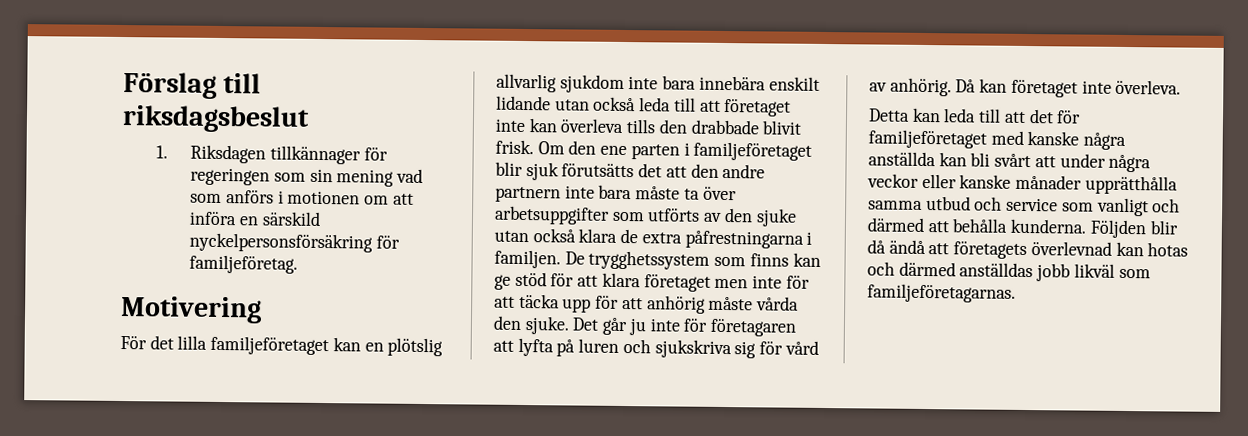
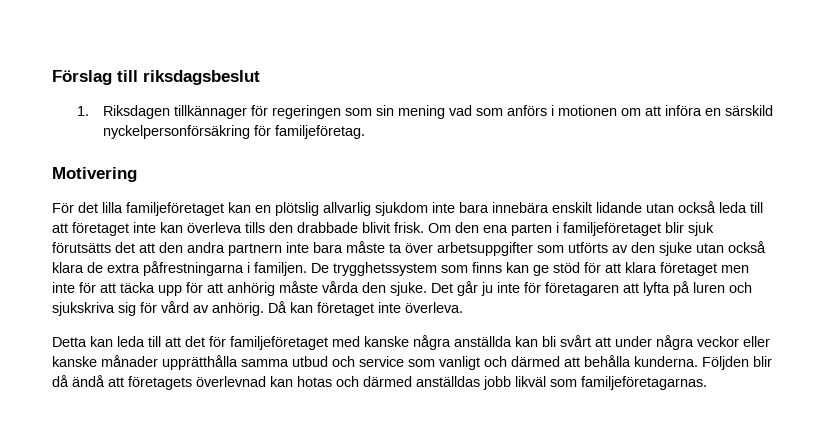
[189,232,374,253] nyckelpersonsförsäkring -> [102,125,250,139] nyckelpersonförsäkring
[600,145,628,156] ene -> [483,225,508,233] ena
[722,163,766,179] andre -> [187,242,225,253] andra

